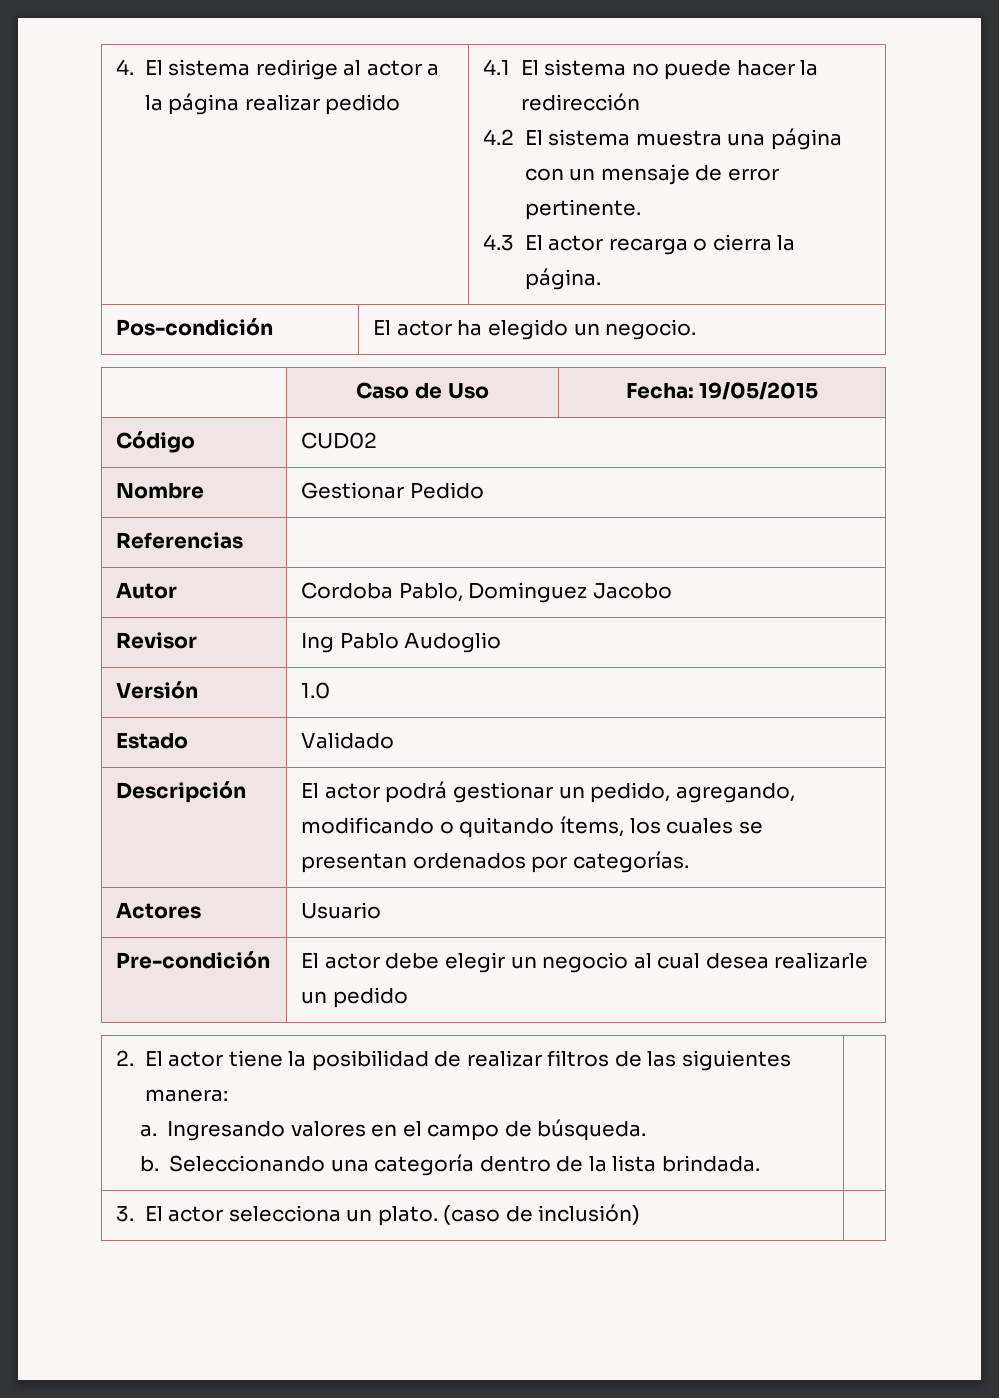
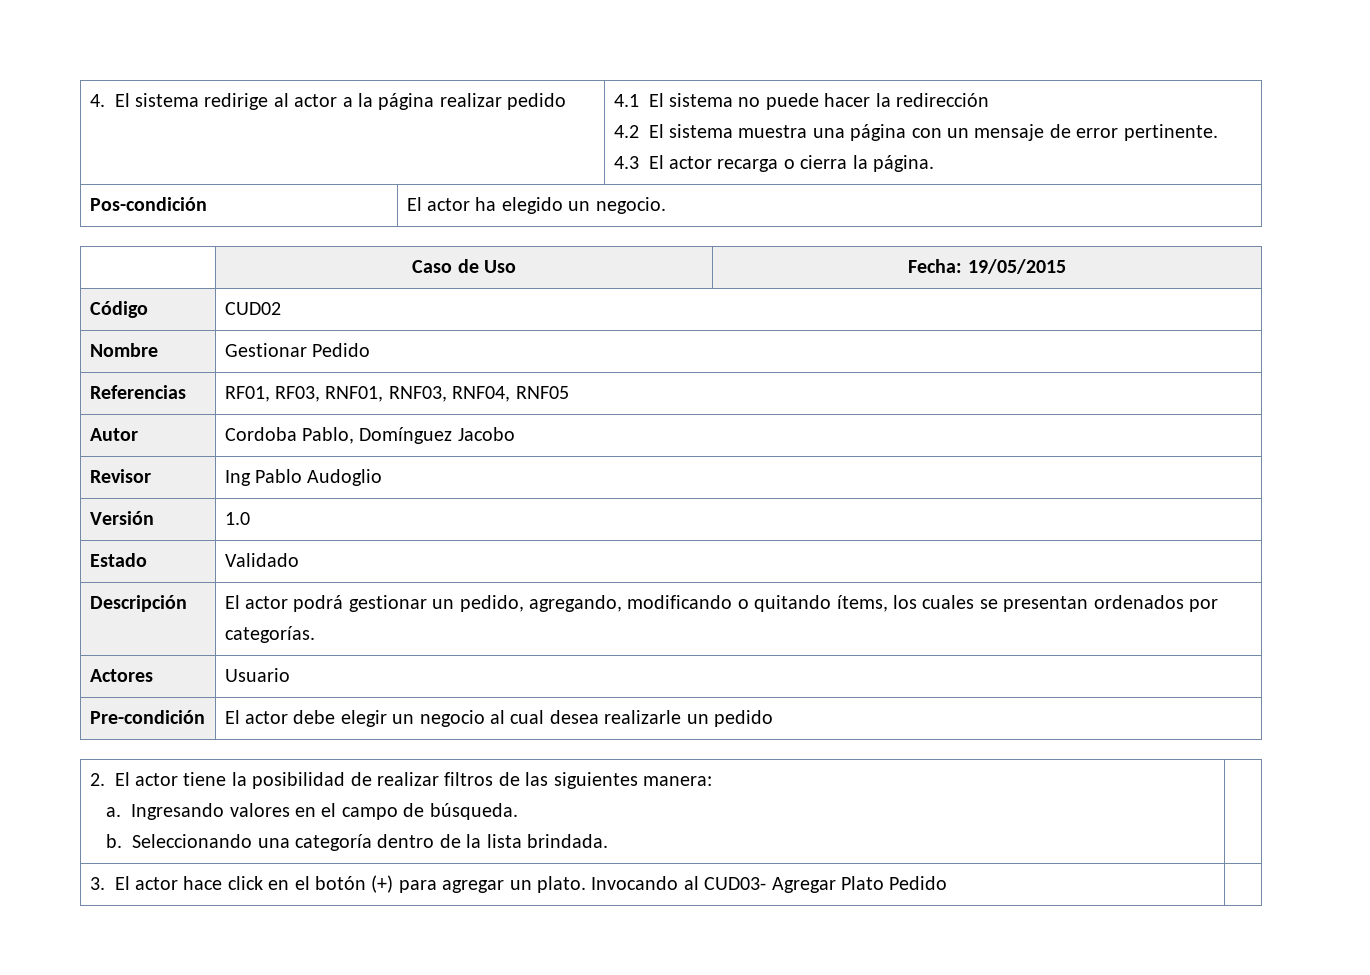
(244, 540) none -> [224,386,569,402] RF01, RF03, RNF01, RNF03, RNF04, RNF05
[468,582,588,603] Dominguez -> [359,427,453,444] Domínguez
[228,1204,641,1226] selecciona un plato. (caso de inclusión) -> [183,875,948,893] hace click en el botón (+) para agregar un plato. Invocando al CUD03- Agregar Plato Pedido

